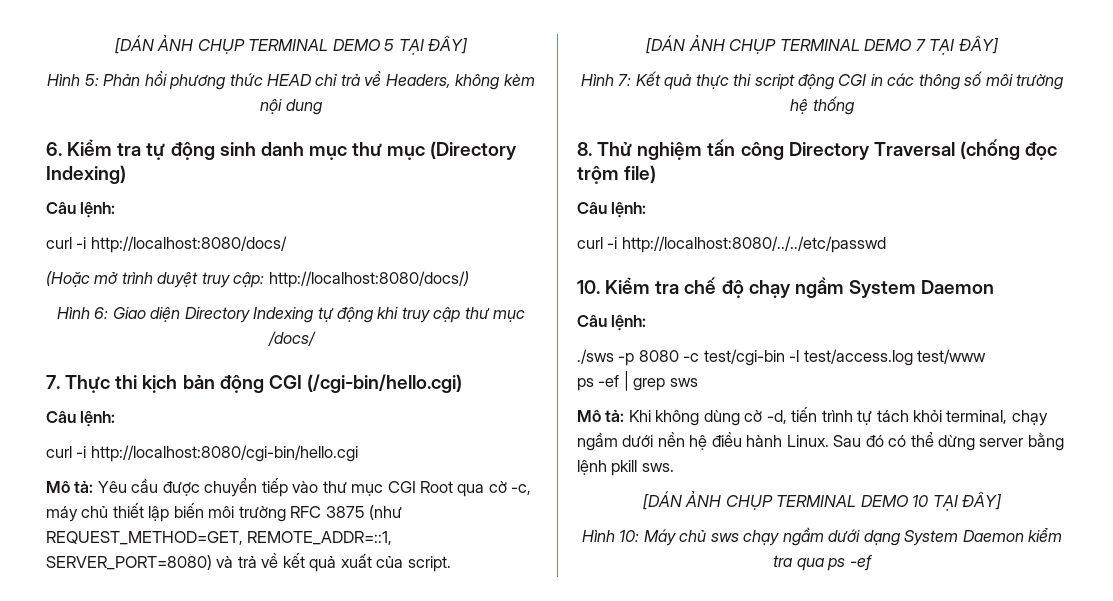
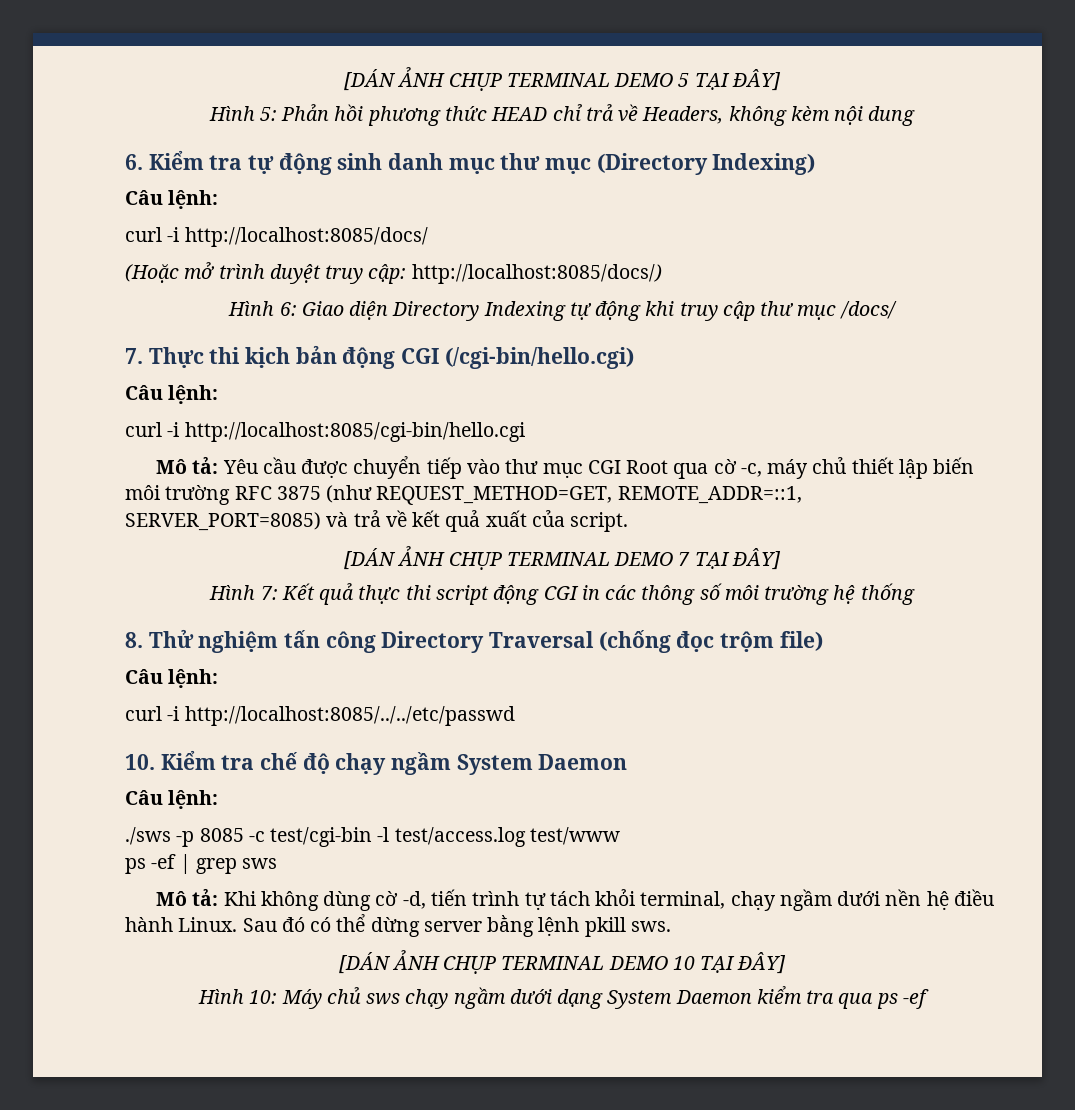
[90,236,287,253] http://localhost:8080/docs/ -> [184,227,428,247] http://localhost:8085/docs/
[268,271,469,288] http://localhost:8080/docs/) -> [411,264,662,284] http://localhost:8085/docs/)
[90,445,358,462] http://localhost:8080/cgi-bin/hello.cgi -> [184,422,525,442] http://localhost:8085/cgi-bin/hello.cgi
[46,555,212,570] SERVER_PORT=8080) -> [125,512,321,531] SERVER_PORT=8085)
[621,236,886,253] http://localhost:8080/../../etc/passwd -> [184,706,515,726] http://localhost:8085/../../etc/passwd
[638,350,679,362] 8080 -> [199,828,244,842] 8085

